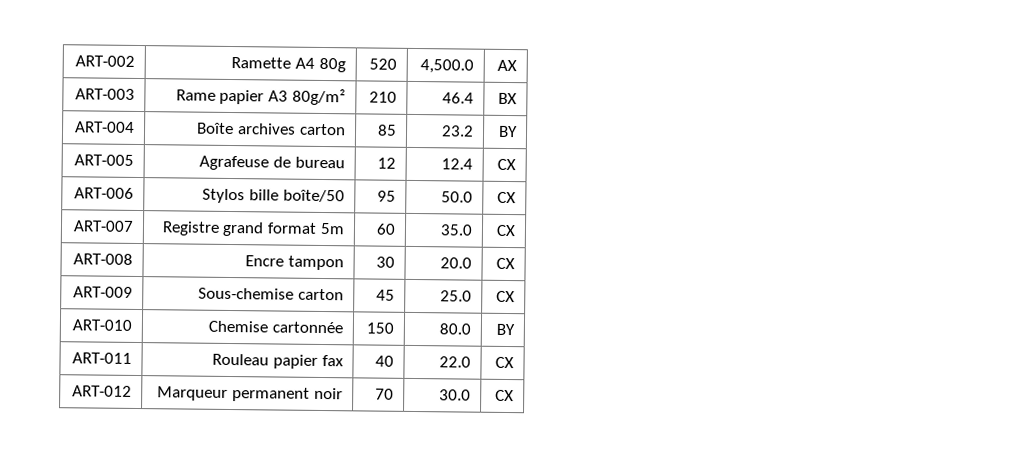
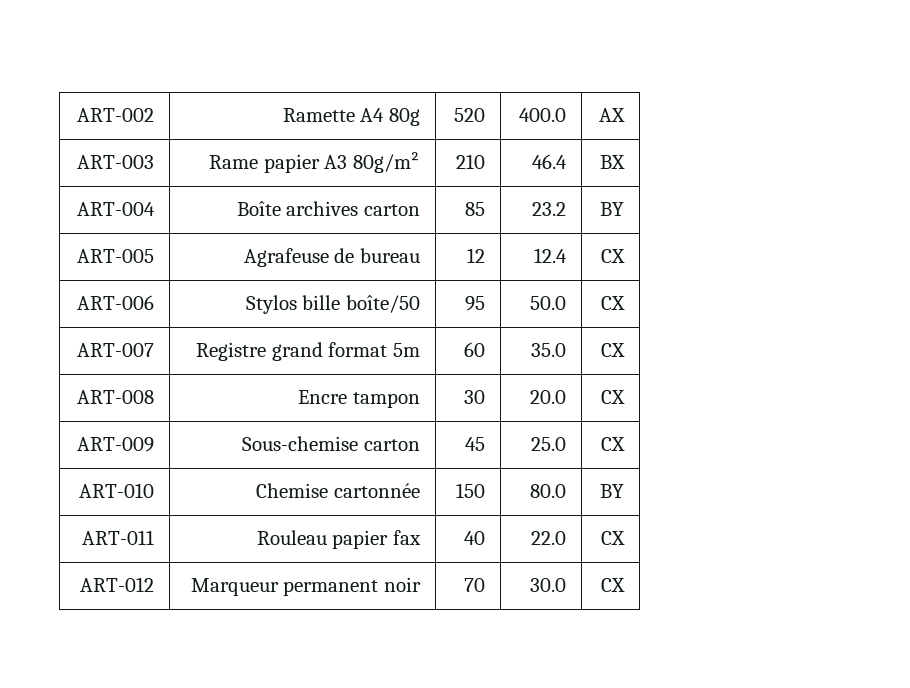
[419,59,474,74] 4,500.0 -> [518,108,566,122] 400.0

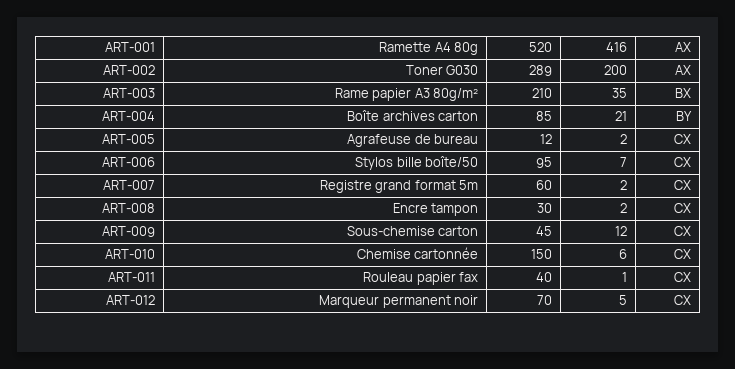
[76,108,154,122] ART-002 -> [105,42,156,52] ART-001
[518,108,566,122] 400.0 -> [606,42,628,52] [675,42,692,52] [103,65,156,75] [405,65,479,75] [529,65,553,76] [604,65,628,75] 416 | AX // ART-002 | Toner G030 | 289 | 200
[531,154,567,169] 46.4 -> [612,88,628,98] 35
[531,202,566,216] 23.2 -> [615,111,628,121] 21
[533,248,567,263] 12.4 -> [620,134,628,144] 2
[529,296,566,310] 50.0 -> [620,157,628,167] 7
[530,343,566,357] 35.0 -> [620,180,628,190] 2
[529,390,566,404] 20.0 -> [620,203,628,213] 2
[530,437,566,451] 25.0 -> [615,226,628,236] 12
[529,484,566,498] [599,484,624,498] 80.0 | BY -> [619,249,628,259] [674,249,692,259] 6 | CX
[530,531,566,545] 22.0 -> [622,272,628,282] 1
[529,578,566,592] 30.0 -> [619,295,628,305] 5

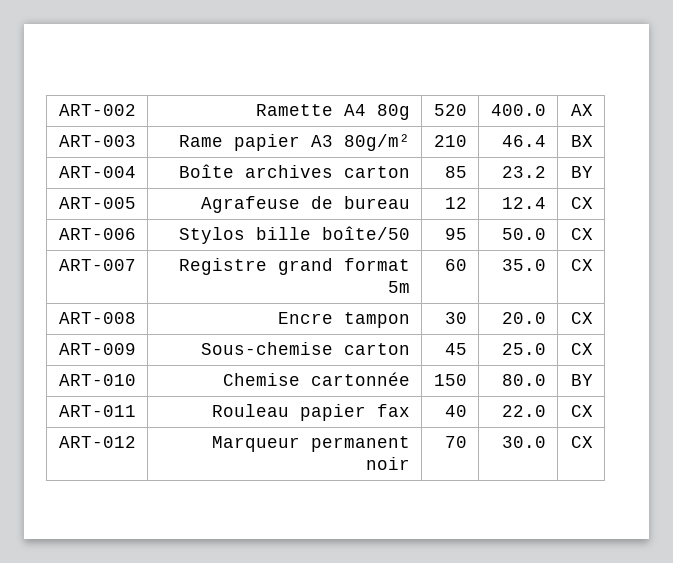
[105,42,156,52] ART-001 -> [59,104,137,116] ART-002
[606,42,628,52] [675,42,692,52] [103,65,156,75] [405,65,479,75] [529,65,553,76] [604,65,628,75] 416 | AX // ART-002 | Toner G030 | 289 | 200 -> [491,104,547,116] 400.0
[612,88,628,98] 35 -> [502,135,547,147] 46.4
[615,111,628,121] 21 -> [502,166,547,178] 23.2
[620,134,628,144] 2 -> [502,197,547,209] 12.4
[620,157,628,167] 7 -> [502,228,547,240] 50.0
[620,180,628,190] 2 -> [502,259,547,271] 35.0
[620,203,628,213] 2 -> [502,312,547,324] 20.0
[615,226,628,236] 12 -> [502,343,547,355] 25.0
[619,249,628,259] [674,249,692,259] 6 | CX -> [502,374,547,386] [571,374,594,386] 80.0 | BY
[622,272,628,282] 1 -> [502,405,547,417] 22.0
[619,295,628,305] 5 -> [502,436,547,448] 30.0

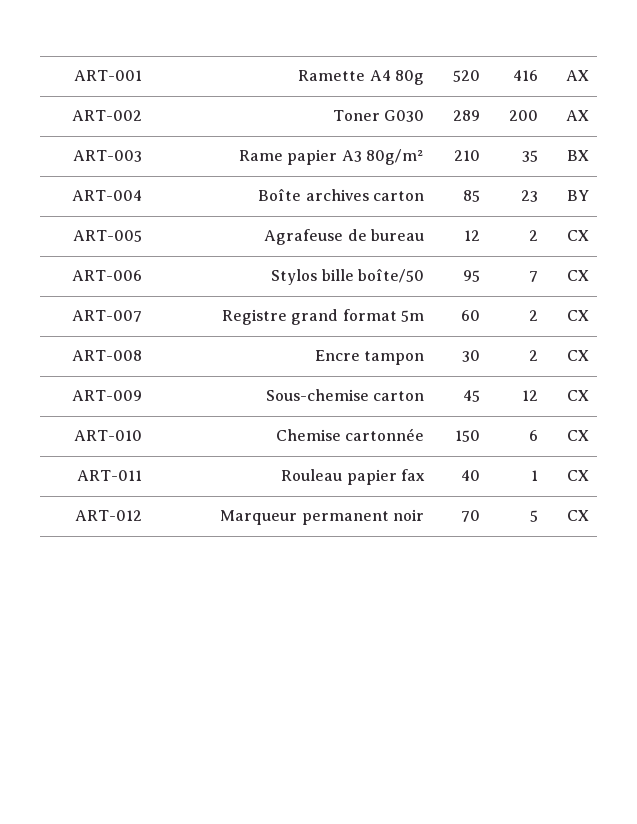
[59,104,137,116] ART-002 -> [73,70,142,81] ART-001
[491,104,547,116] 400.0 -> [512,70,538,81] [565,70,589,81] [71,110,142,121] [332,110,424,122] [452,110,480,121] [508,110,538,121] 416 | AX // ART-002 | Toner G030 | 289 | 200
[502,135,547,147] 46.4 -> [521,150,538,162] 35
[502,166,547,178] 23.2 -> [520,190,538,202] 23
[502,197,547,209] 12.4 -> [528,230,538,241] 2
[502,228,547,240] 50.0 -> [528,271,538,282] 7
[502,259,547,271] 35.0 -> [528,310,538,321] 2
[502,312,547,324] 20.0 -> [528,350,538,361] 2
[502,343,547,355] 25.0 -> [521,390,538,401] 12
[502,374,547,386] [571,374,594,386] 80.0 | BY -> [528,430,538,441] [566,430,589,441] 6 | CX
[502,405,547,417] 22.0 -> [530,470,538,481] 1
[502,436,547,448] 30.0 -> [529,510,538,522] 5

